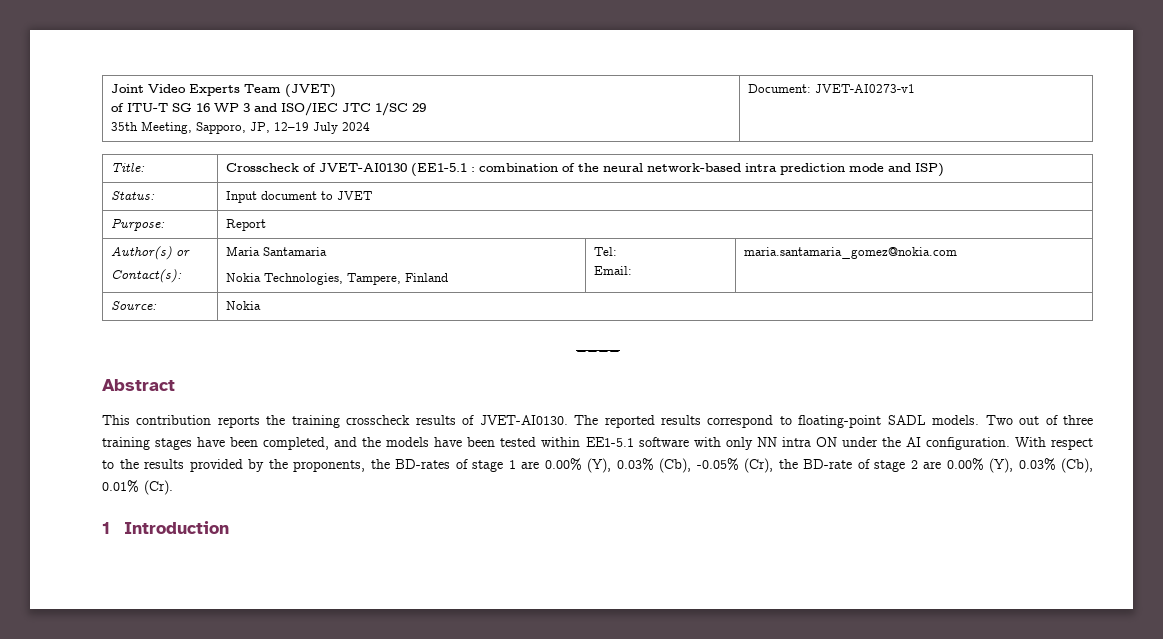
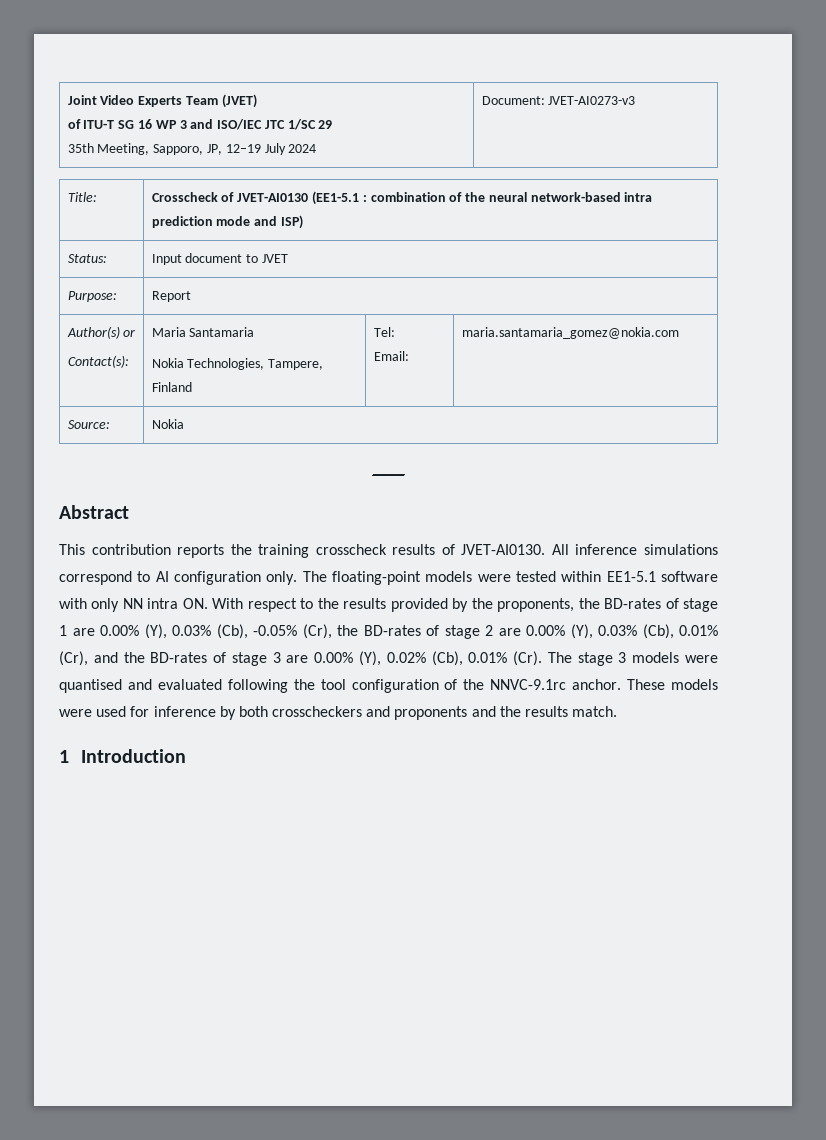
[815,84,916,93] JVET-AI0273-v1 -> [548,96,636,105] JVET-AI0273-v3
[574,415,1094,428] [102,437,496,450] The reported results correspond to floating-point SADL models. Two out of three training stages have been completed, and the models have been -> [551,544,718,555] [59,571,511,585] All inference simulations correspond to AI configuration only. The floating-point models were
[815,437,1010,450] ON under the AI configuration. -> [182,598,208,609] ON.
[803,459,852,469] BD-rate -> [363,625,421,636] BD-rates
[144,480,173,495] (Cr). -> [59,651,719,666] [59,679,718,693] [59,706,618,720] (Cr), and the BD-rates of stage 3 are 0.00% (Y), 0.02% (Cb), 0.01% (Cr). The stage 3 models were quantised and evaluated following the tool configuration of the NNVC-9.1rc anchor. These models were used for inference by both crosscheckers and proponents and the results match.

